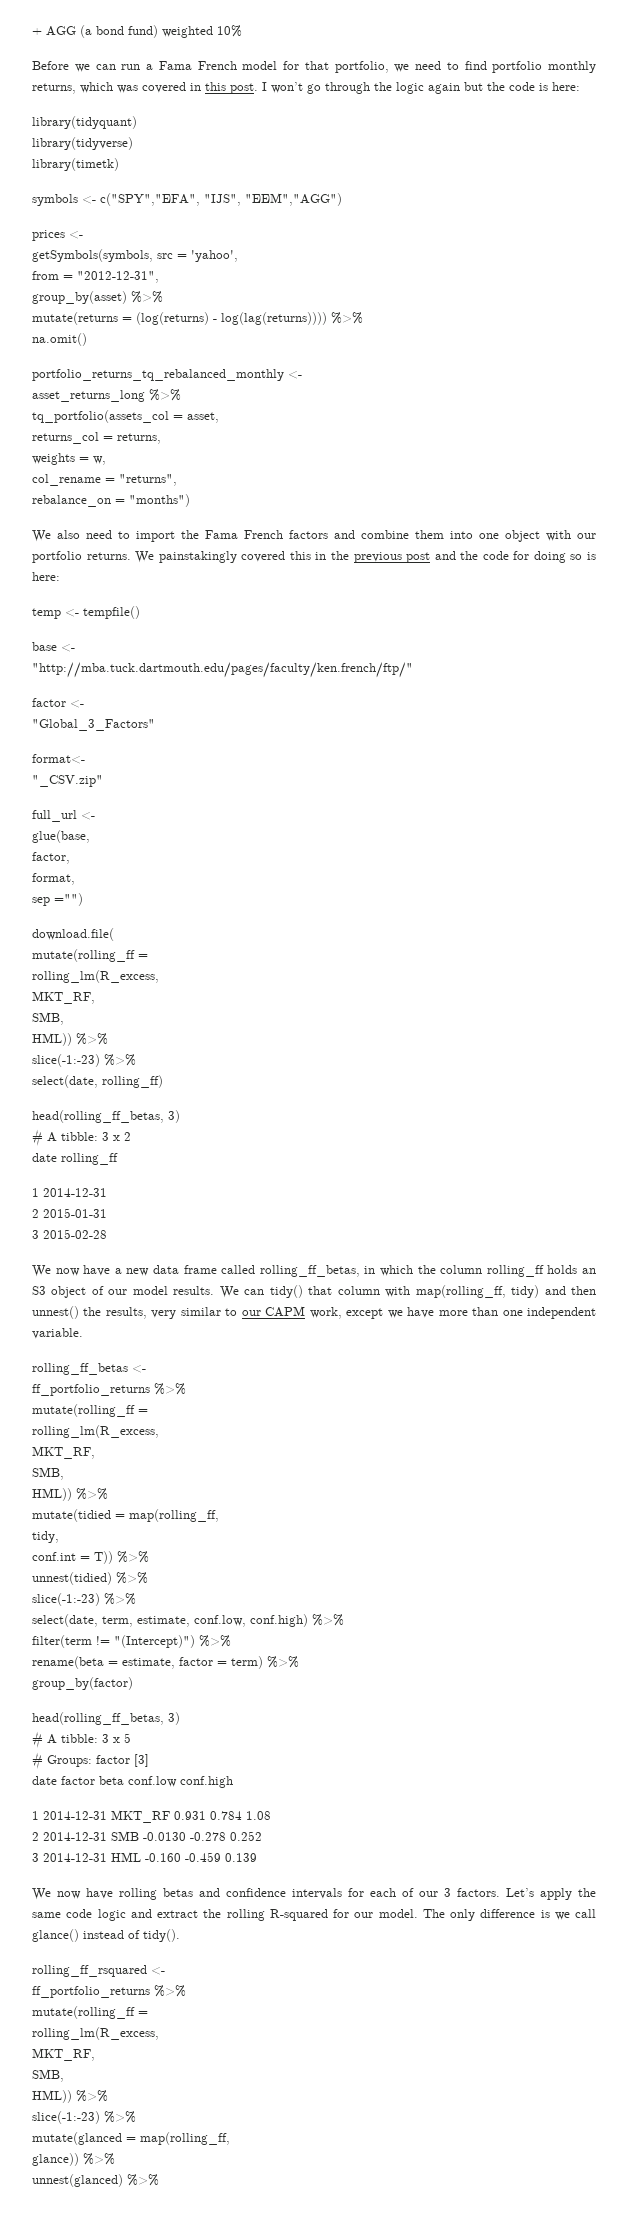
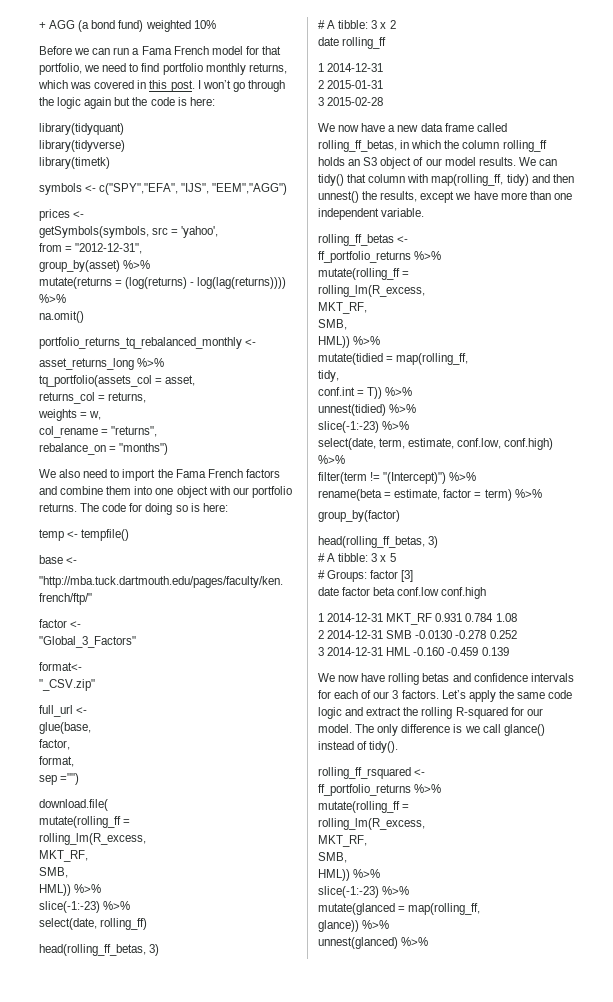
[135,551,479,563] We painstakingly covered this in the previous post and the -> [80,503,100,512] The
[151,1306,342,1319] very similar to our CAPM work, -> (418, 196) none

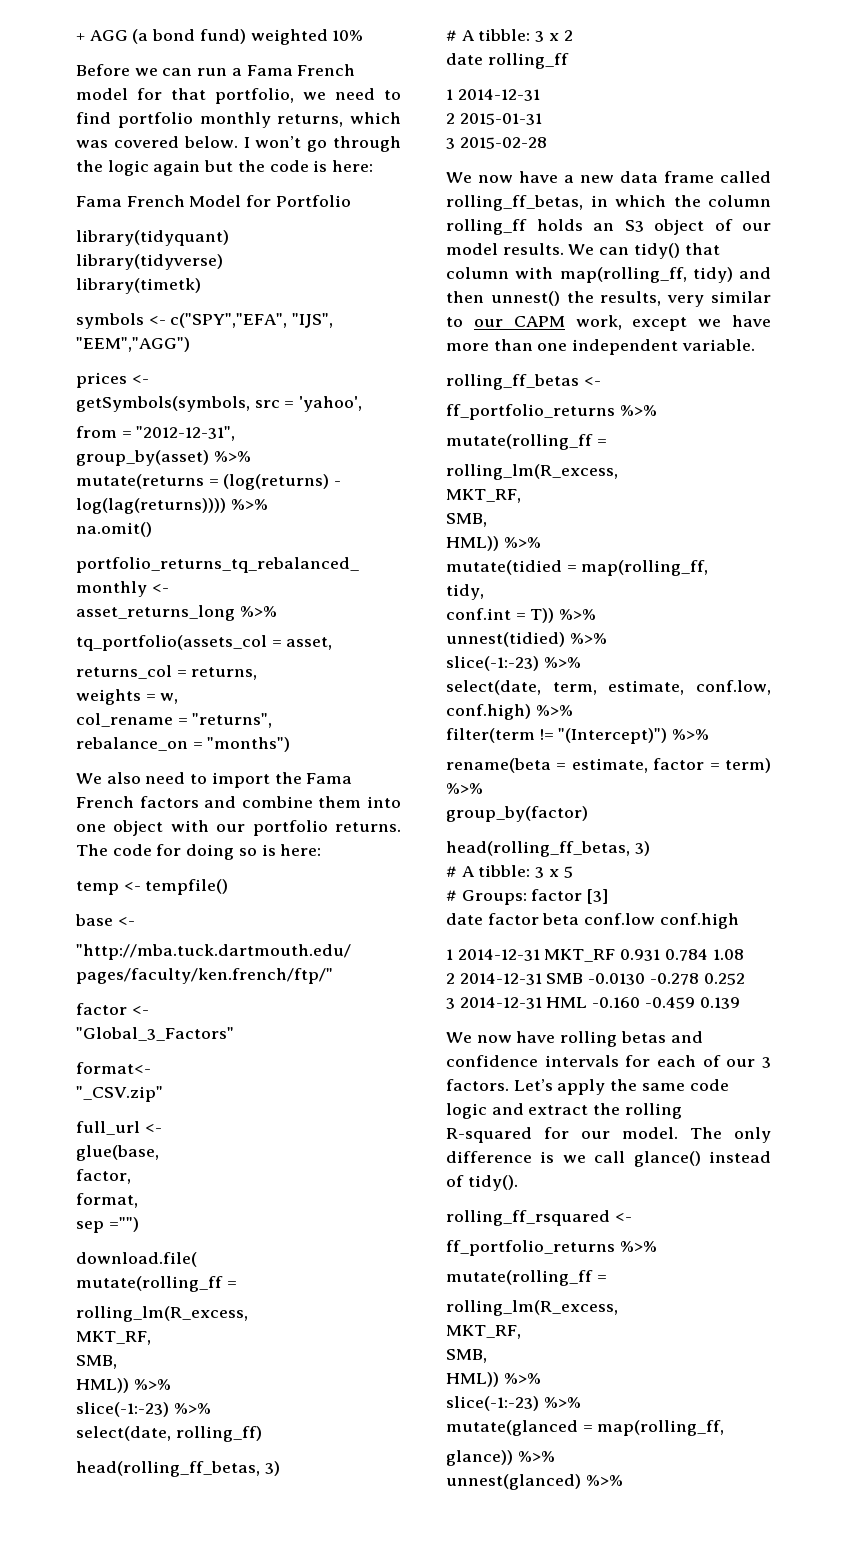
[137,80,195,92] in this post. -> [183,136,238,148] below.
(215, 101) none -> [76,195,351,207] // Fama French Model for Portfolio
(418, 196) none -> [667,291,771,307] [446,315,622,330] very similar to our CAPM work,

